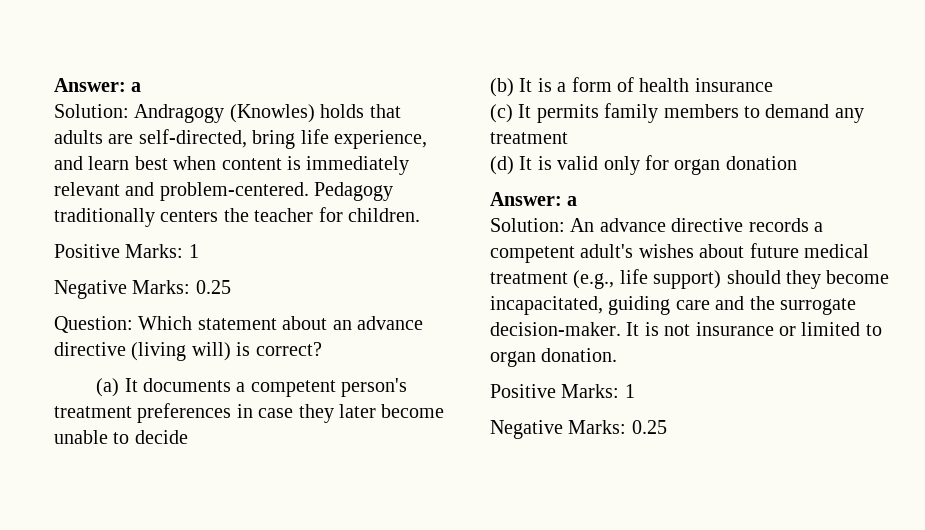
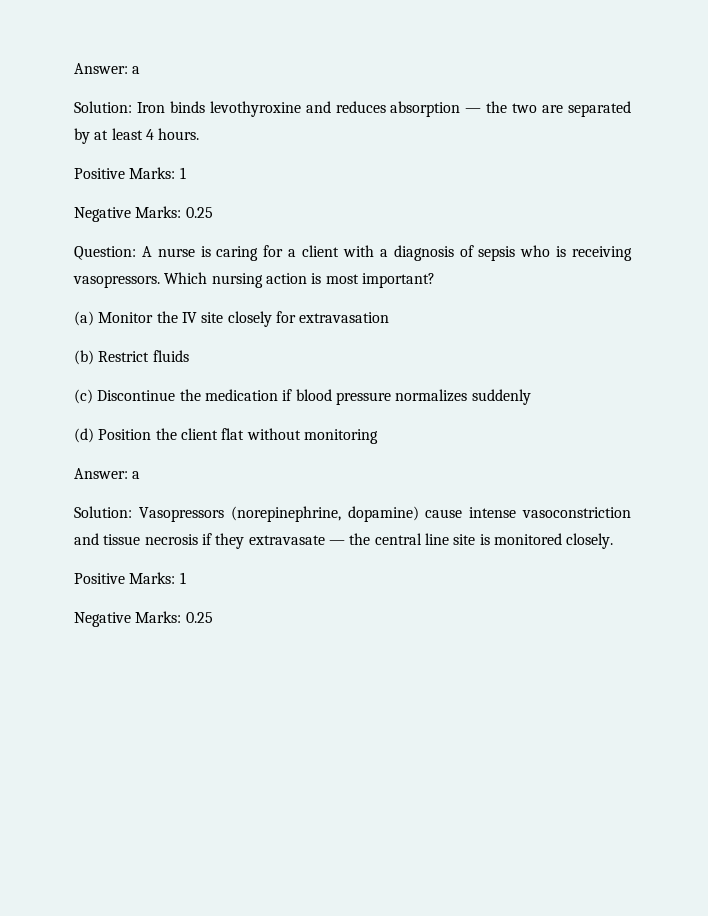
[54,78,142,92] [54,104,401,123] [54,129,427,149] [54,156,410,175] [54,182,394,201] [54,207,420,227] Answer: a // Solution: Andragogy (Knowles) holds that adults are self-directed, bring life experience, and learn best when content is immediately relevant and problem-centered. Pedagogy traditionally centers the teacher for children. -> [74,63,141,74] [74,101,632,117] [74,128,200,144] Answer: a // Solution: Iron binds levothyroxine and reduces absorption — the two are separated by at least 4 hours.
[138,316,423,330] [54,342,322,361] [96,378,408,397] [54,403,445,423] [54,430,188,444] [490,77,773,97] [490,103,864,123] [490,132,568,144] [490,155,797,175] [490,192,578,206] [490,218,823,232] [490,243,869,263] [490,269,890,289] [490,296,856,315] [490,322,882,336] [490,348,618,367] Which statement about an advance directive (living will) is correct? // (a) It documents a competent person's treatment preferences in case they later become unable to decide // (b) It is a form of health insurance // (c) It permits family members to demand any treatment // (d) It is valid only for organ donation // Answer: a // Solution: An advance directive records a competent adult's wishes about future medical treatment (e.g., life support) should they become incapacitated, guiding care and the surrogate decision-maker. It is not insurance or limited to organ donation. -> [141,245,633,261] [73,272,435,288] [74,311,390,327] [74,350,189,365] [74,389,531,405] [74,428,378,444] [74,468,141,479] [74,506,631,522] [74,533,614,549] A nurse is caring for a client with a diagnosis of sepsis who is receiving vasopressors. Which nursing action is most important? // (a) Monitor the IV site closely for extravasation // (b) Restrict fluids // (c) Discontinue the medication if blood pressure normalizes suddenly // (d) Position the client flat without monitoring // Answer: a // Solution: Vasopressors (norepinephrine, dopamine) cause intense vasoconstriction and tissue necrosis if they extravasate — the central line site is monitored closely.

